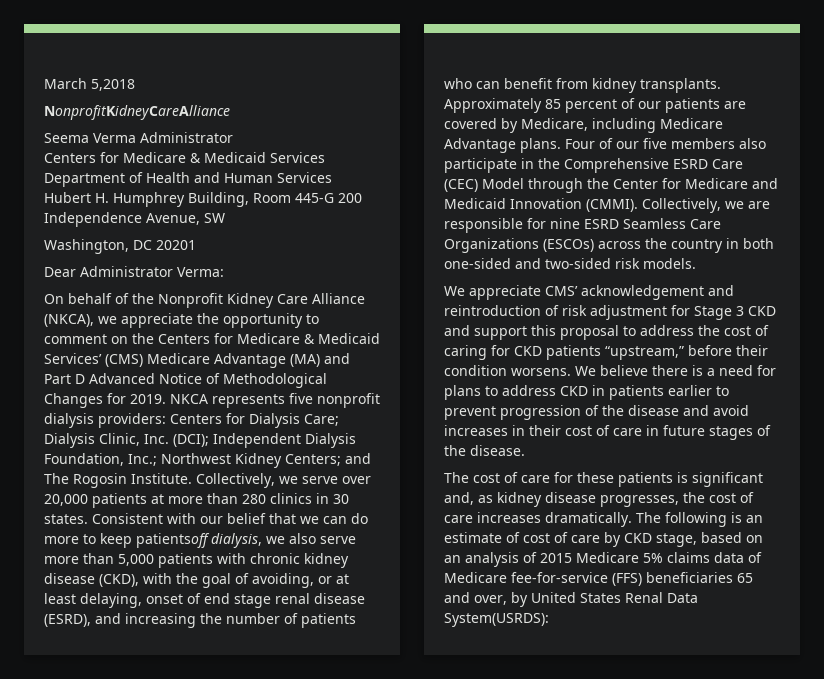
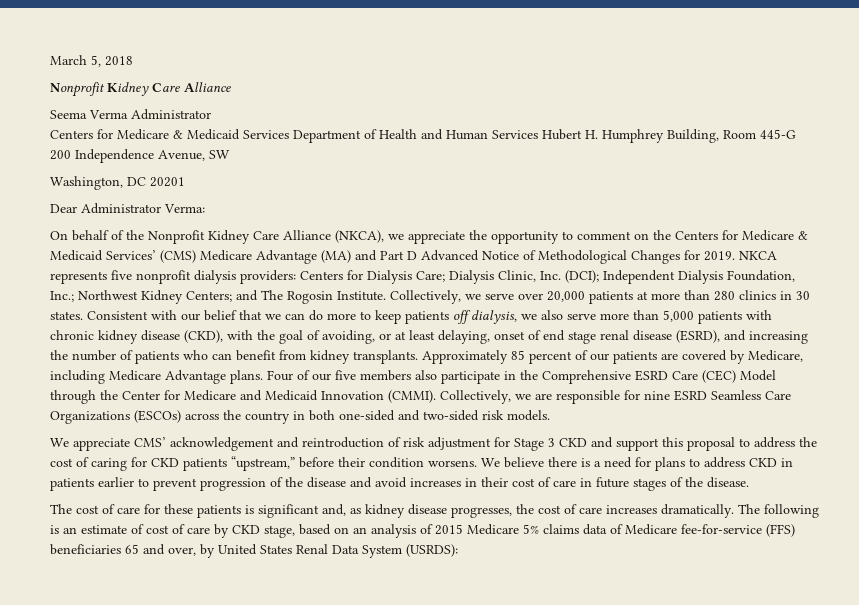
[91,79,135,91] [44,105,230,120] 5,2018 // NonprofitKidneyCareAlliance -> [91,55,133,67] [50,82,231,97] 5, 2018 // Nonprofit Kidney Care Alliance
[136,533,210,548] patientsoff -> [405,310,471,324] patients off
[444,613,549,627] System(USRDS): -> [362,544,458,558] System (USRDS):

